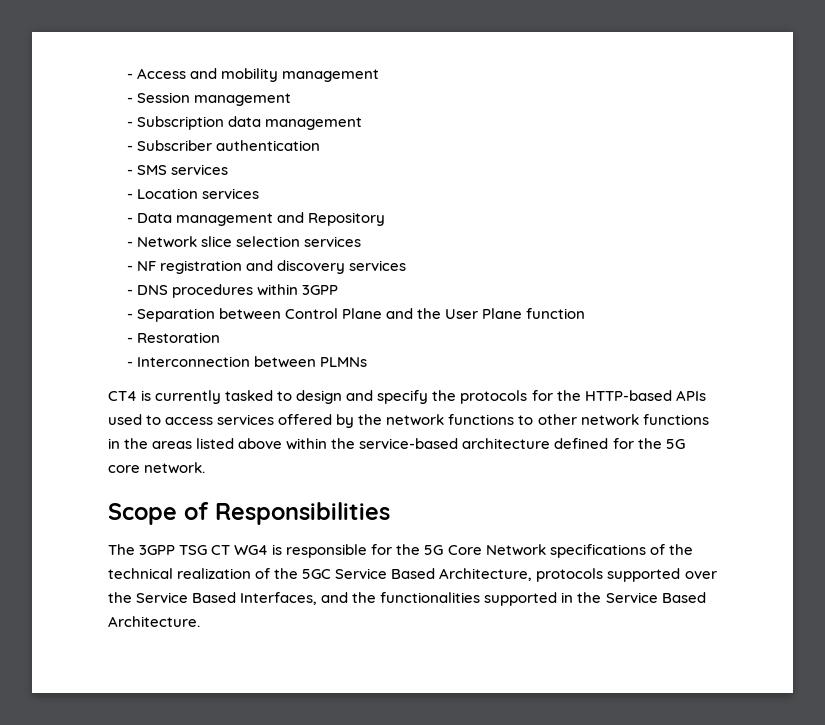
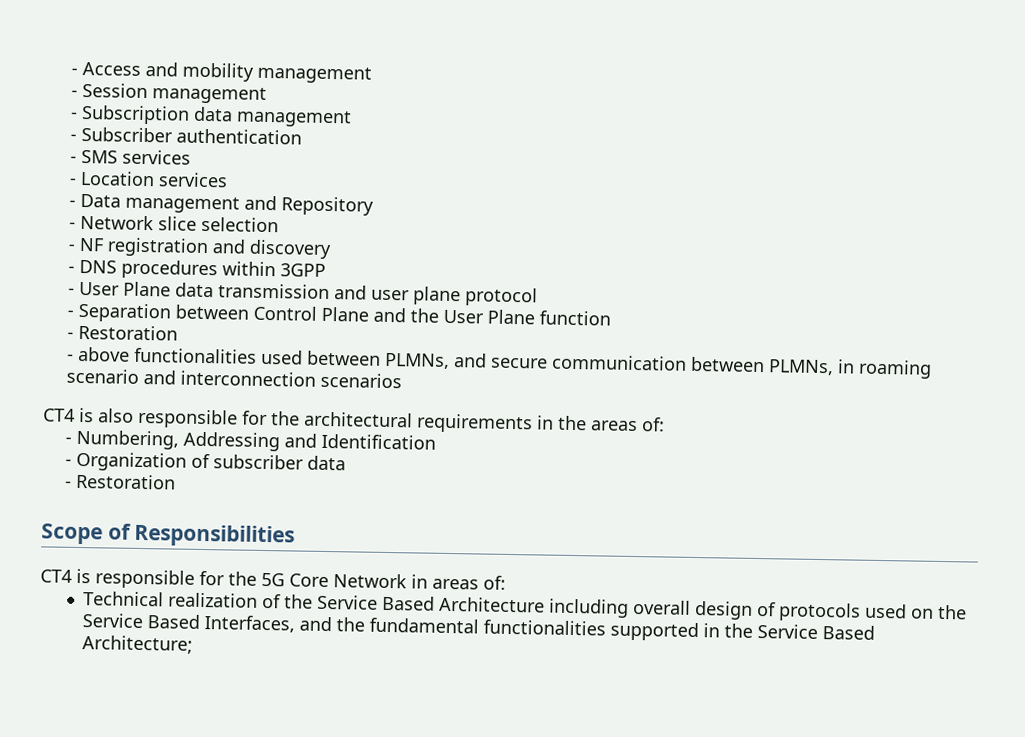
[304,236,362,247] services -> (280, 224) none
[349,260,407,271] services -> (333, 249) none
(339, 290) none -> [68,281,539,307] // - User Plane data transmission and user plane protocol
[137,356,368,368] [108,390,706,404] [108,414,709,428] [108,438,685,450] [108,462,206,474] [108,502,390,525] [108,544,269,555] Interconnection between PLMNs // CT4 is currently tasked to design and specify the protocols for the HTTP-based APIs used to access services offered by the network functions to other network functions in the areas listed above within the service-based architecture defined for the 5G core network. // Scope of Responsibilities // The 3GPP TSG CT WG4 -> [78,346,933,379] [66,368,403,389] [43,407,665,434] [65,429,437,452] [65,451,347,472] [65,473,177,490] [41,523,296,548] [40,569,72,583] above functionalities used between PLMNs, and secure communication between PLMNs, in roaming scenario and interconnection scenarios // CT4 is also responsible for the architectural requirements in the areas of: // - Numbering, Addressing and Identification // - Organization of subscriber data // - Restoration // Scope of Responsibilities // CT4
[549,544,693,558] [108,568,173,579] specifications of the technical -> [411,574,506,590] [83,591,165,607] in areas of: // Technical
[302,568,717,582] 5GC Service Based Architecture, protocols supported over -> [317,594,935,622] Service Based Architecture including overall design of protocols used on
(377, 597) none -> [369,617,480,634] fundamental
[108,616,200,627] Architecture. -> [82,635,194,654] Architecture;

